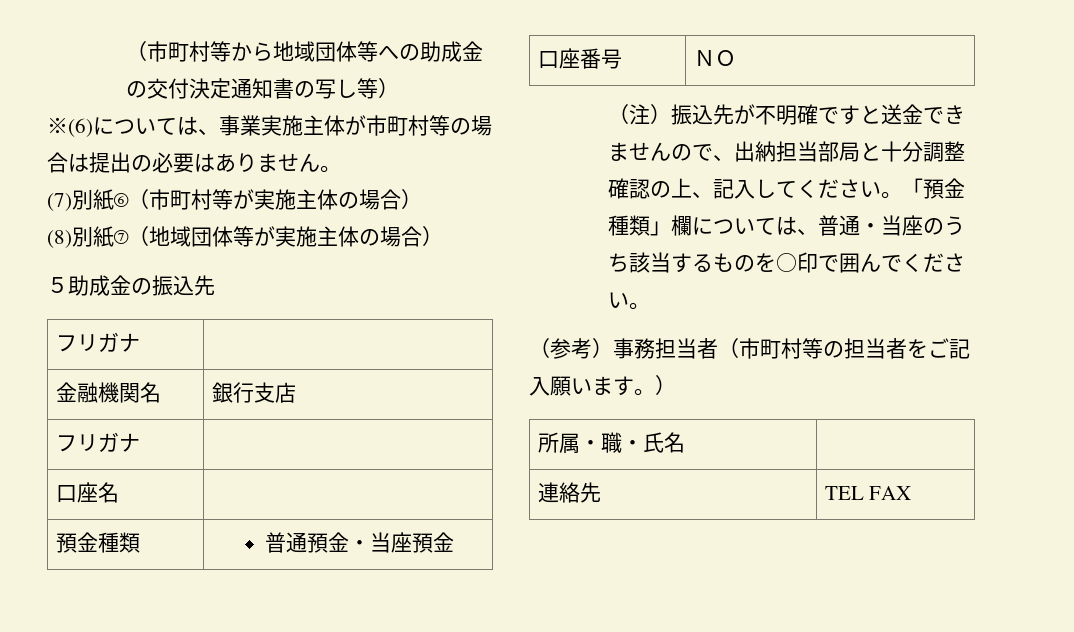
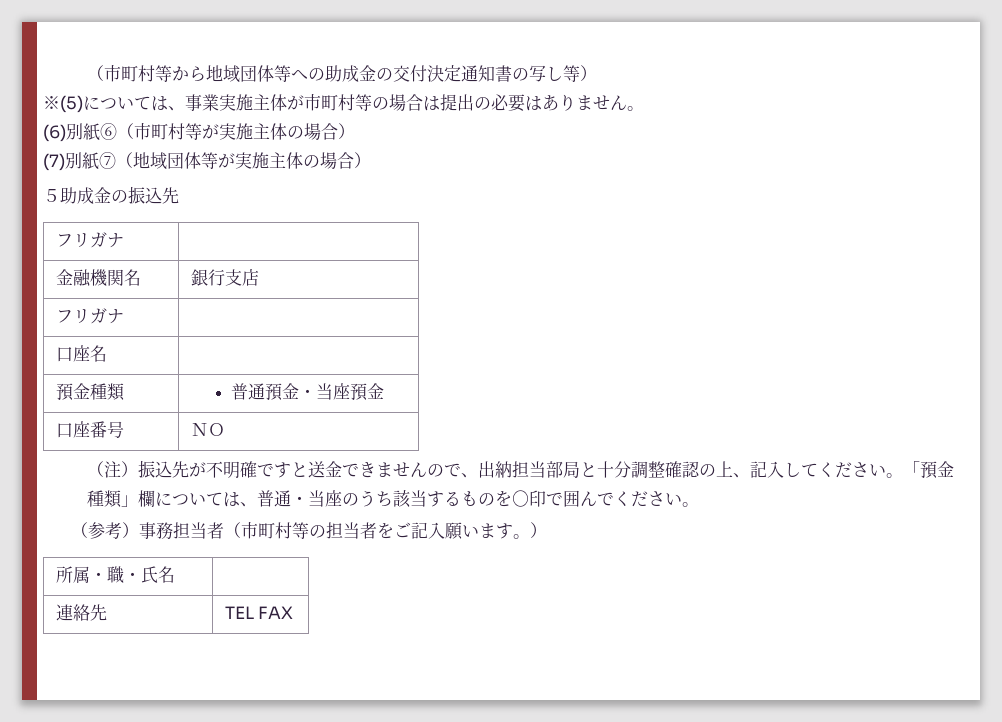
[47,117,93,137] ※(6) -> [43,95,83,113] ※(5)
[47,193,72,211] (7) -> [43,124,66,142] (6)
[47,230,72,248] (8) -> [43,153,65,171] (7)

